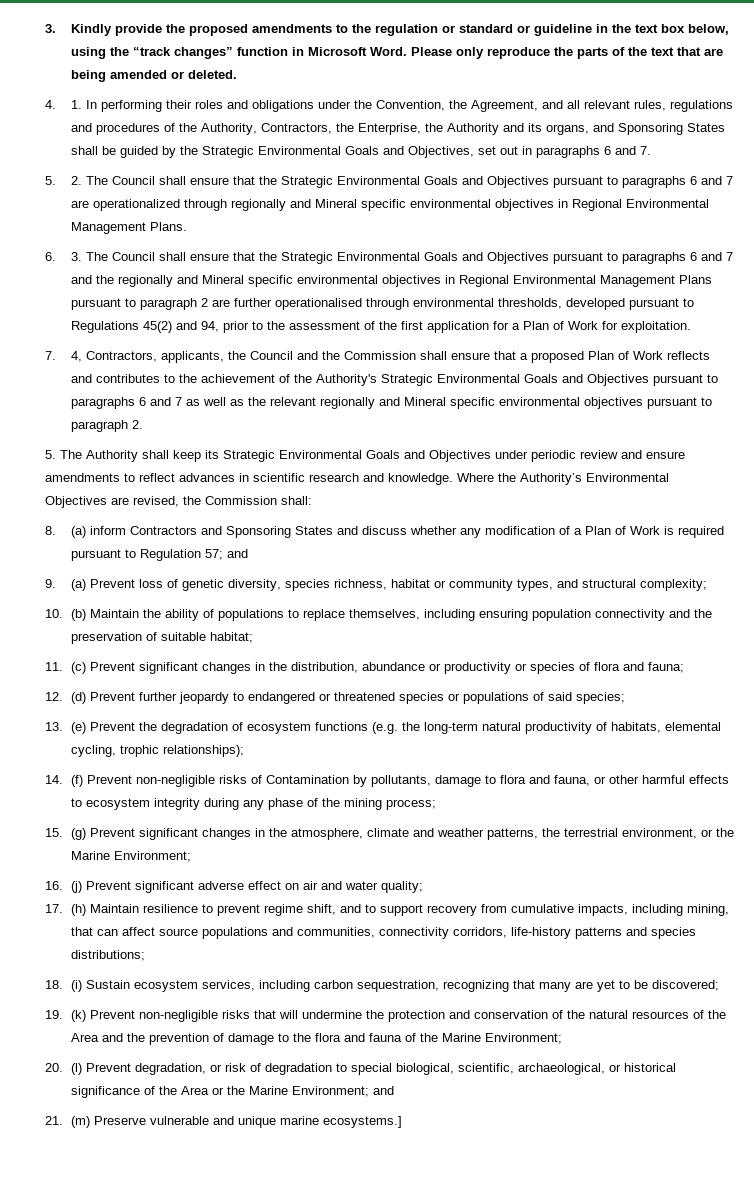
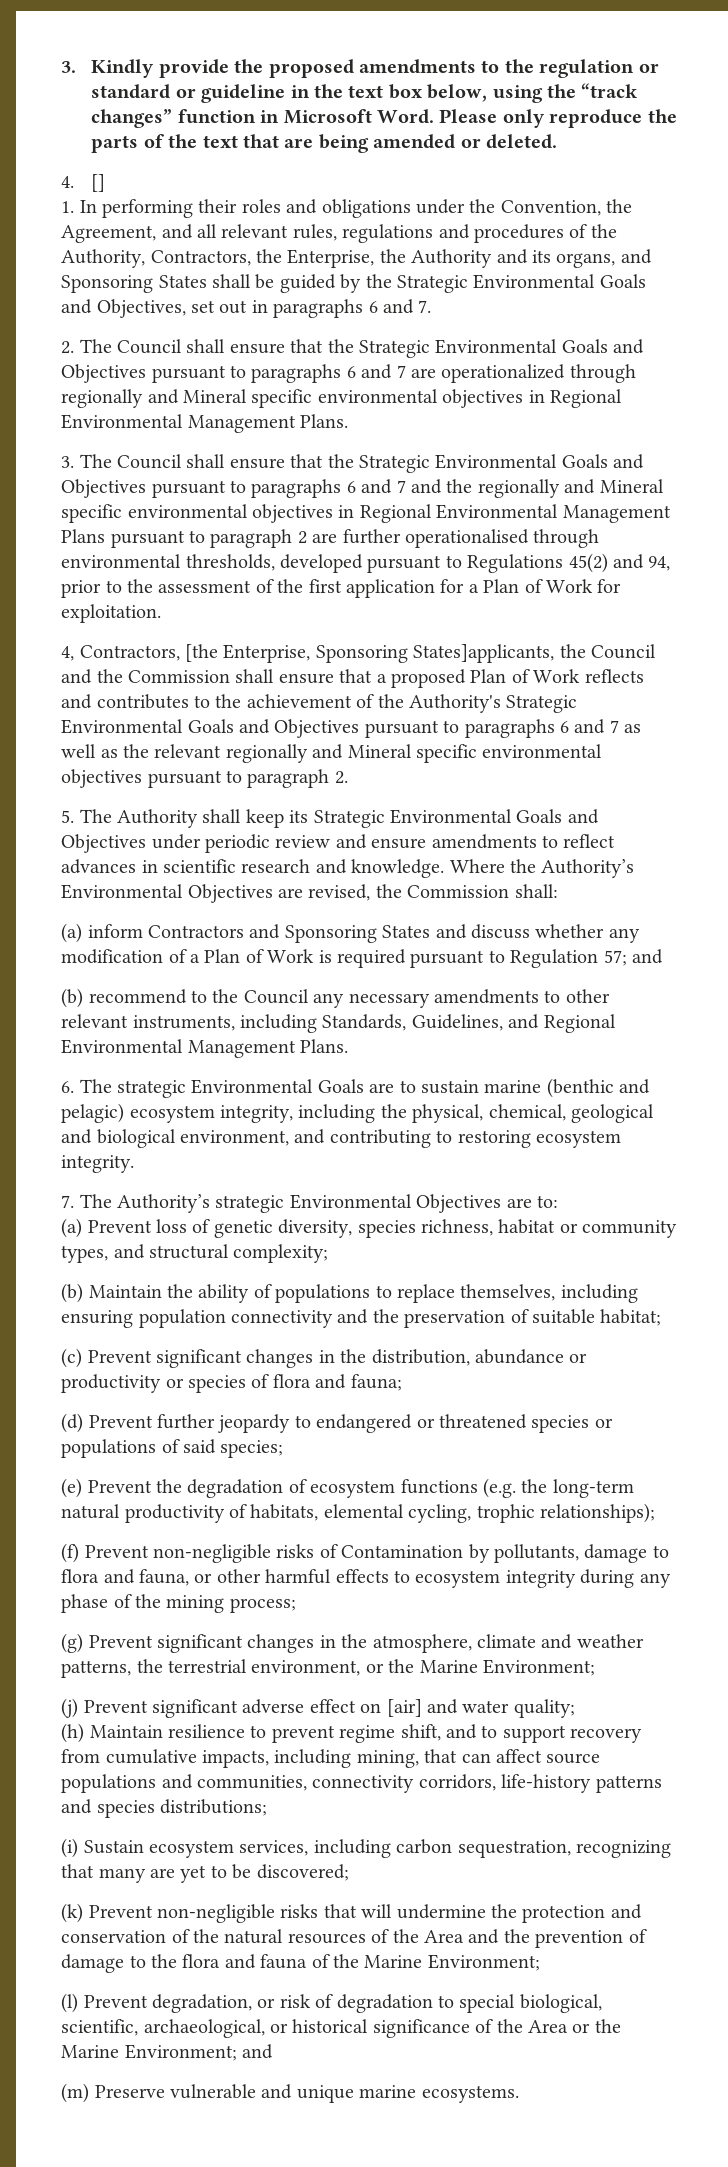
(57, 104) none -> [91,174,106,192] [] //
[45,176,57,185] 5. -> (432, 306) none
[45,252,57,261] 6. -> (348, 421) none
[45,351,57,360] 7. -> (162, 613) none
[160,351,224,363] applicants, -> [184,644,555,663] [the Enterprise, Sponsoring States]applicants,
[45,526,57,535] 8. -> (558, 891) none
[45,579,57,588] 9. -> [61,988,610,1008] [61,1014,616,1033] [61,1039,348,1058] [61,1078,651,1098] [61,1103,654,1123] [61,1129,621,1148] [61,1155,135,1173] [61,1194,558,1213] (b) recommend to the Council any necessary amendments to other relevant instruments, including Standards, Guidelines, and Regional Environmental Management Plans. // 6. The strategic Environmental Goals are to sustain marine (benthic and pelagic) ecosystem integrity, including the physical, chemical, geological and biological environment, and contributing to restoring ecosystem integrity. // 7. The Authority’s strategic Environmental Objectives are to: //
[45,609,64,618] 10. -> (329, 1253) none
[45,662,64,671] 11. -> (662, 1317) none
[45,692,64,701] 12. -> (402, 1382) none
[45,722,64,731] 13. -> (284, 1449) none
[45,775,64,784] 14. -> (655, 1513) none
[45,828,64,837] 15. -> (296, 1605) none
[45,881,64,890] 16. -> (595, 1667) none
[302,881,318,890] air -> [386,1699,422,1717] [air]
[45,904,64,913] 17. -> (575, 1708) none
[45,980,64,989] 18. -> (267, 1807) none
[45,1010,64,1019] 19. -> (349, 1872) none
[45,1063,64,1072] 20. -> (540, 1962) none
[45,1116,64,1125] 21. -> (273, 2051) none
[322,1116,402,1128] ecosystems.] -> [421,2085,519,2103] ecosystems.

